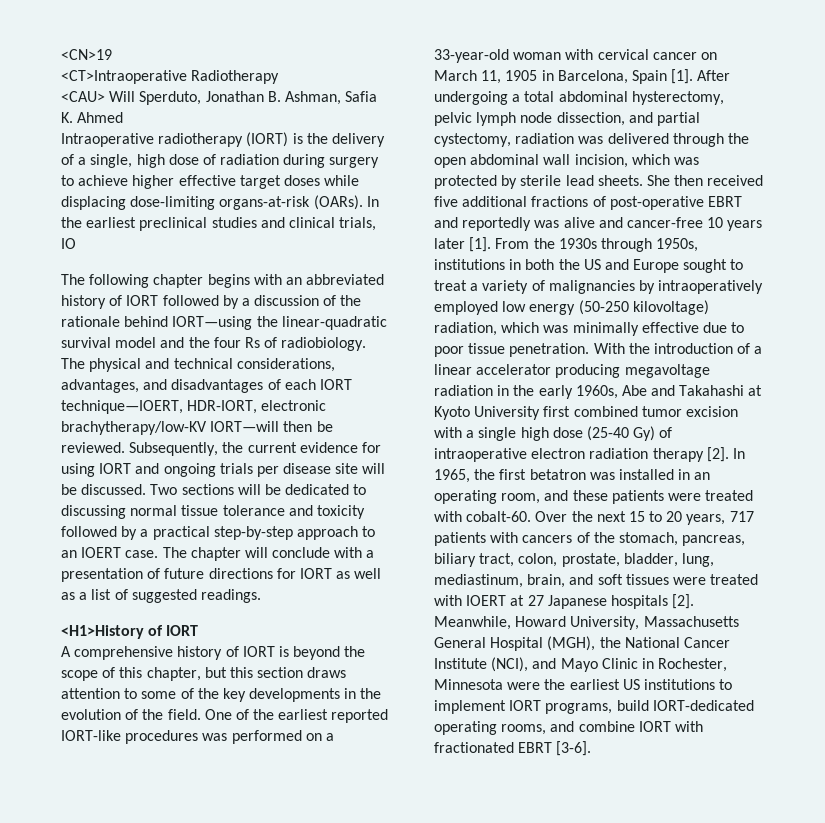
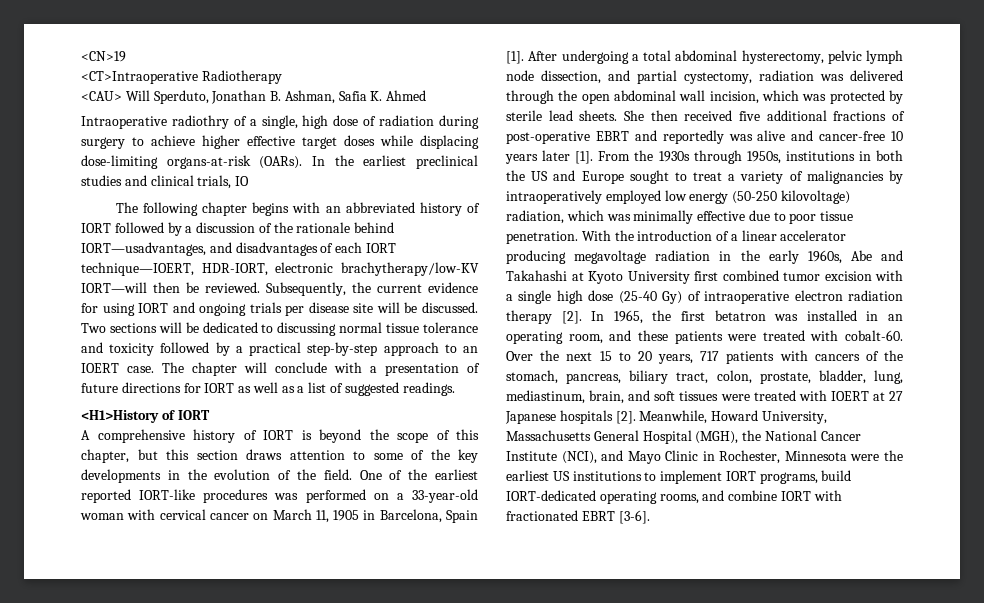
[158,132,385,147] radiotherapy (IORT) is the delivery -> [171,115,229,129] radiothry
[172,316,387,330] [61,337,367,351] [61,358,335,372] [61,379,139,393] IORT—using the linear-quadratic survival model and the four Rs of radiobiology. The physical and technical considerations, advantages, -> [81,242,206,256] IORT—usadvantages,

